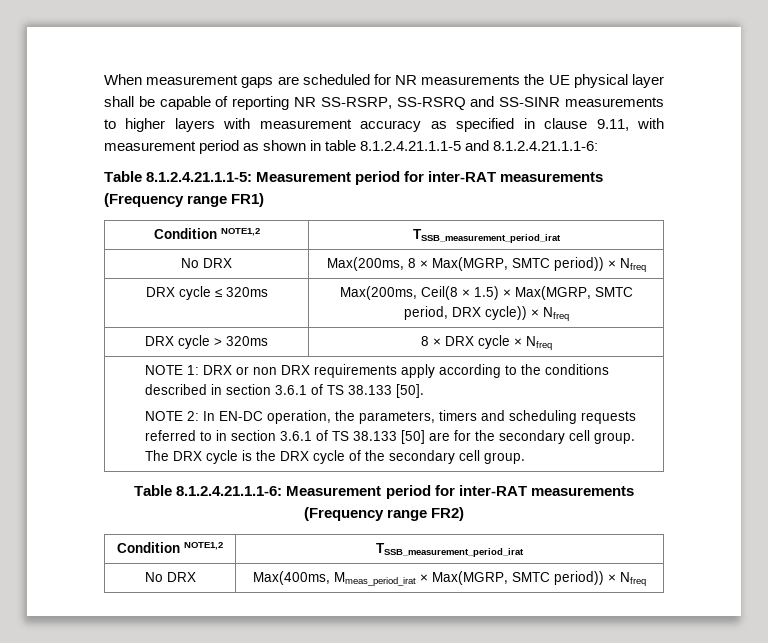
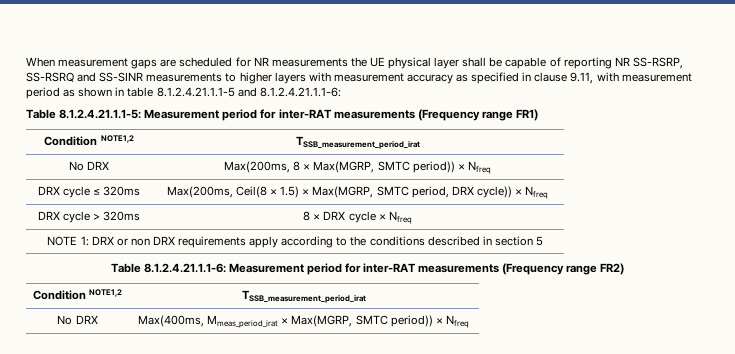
[274,384,424,398] [144,410,636,424] [144,430,635,444] [144,450,525,464] 3.6.1 of TS 38.133 [50]. // NOTE 2: In EN-DC operation, the parameters, timers and scheduling requests referred to in section 3.6.1 of TS 38.133 [50] are for the secondary cell group. The DRX cycle is the DRX cycle of the secondary cell group. -> [536,236,544,246] 5

